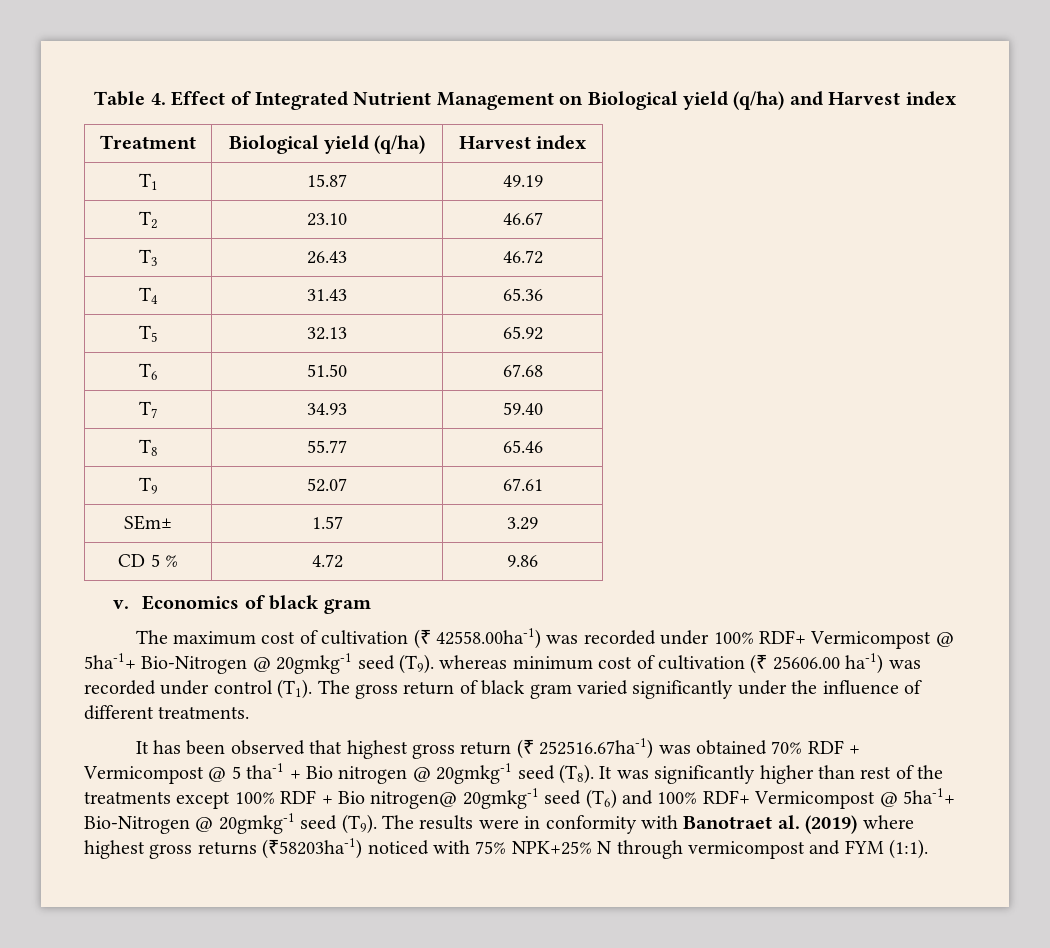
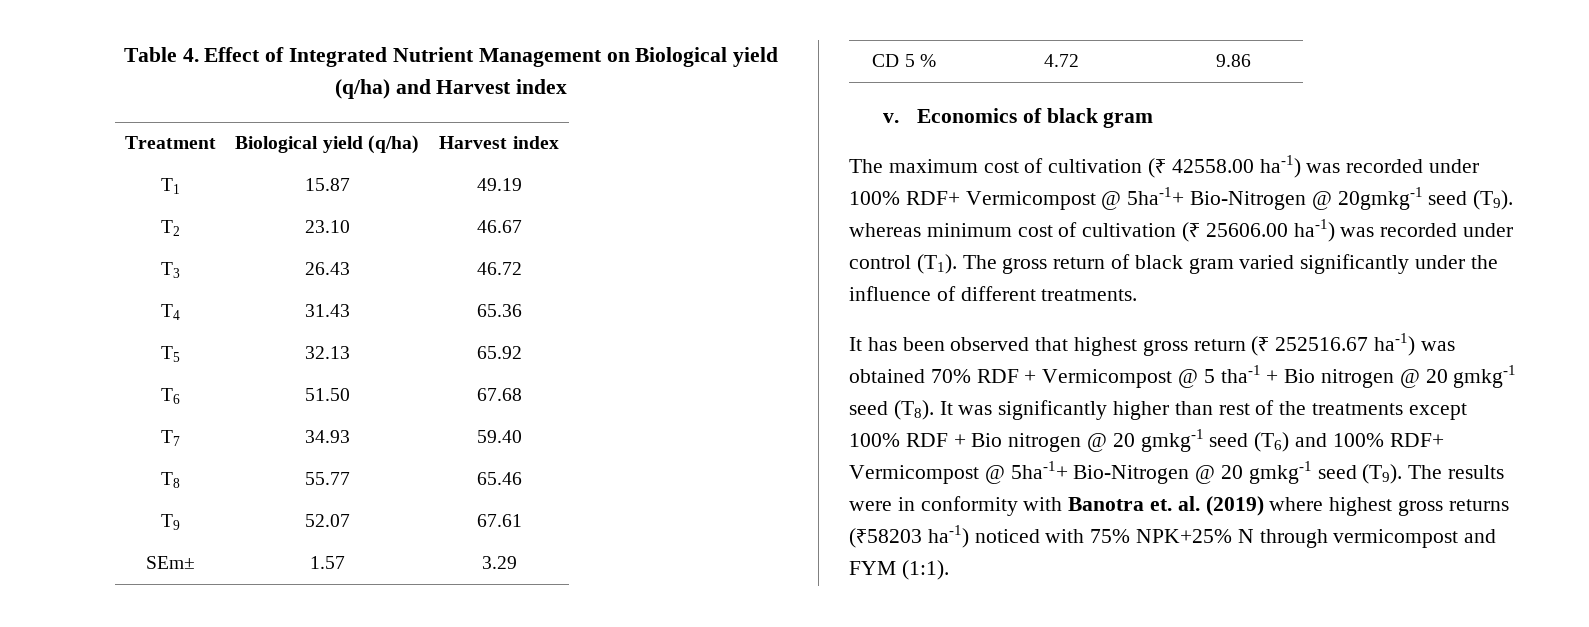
[436,628,542,649] 42558.00ha-1) -> [1171,155,1301,178] 42558.00 ha-1)
[539,738,654,759] 252516.67ha-1) -> [1275,333,1416,356] 252516.67 ha-1)
[436,763,513,784] 20gmkg-1 -> [1425,365,1517,388] 20 gmkg-1
[370,788,539,809] nitrogen@ 20gmkg-1 -> [1008,429,1204,452] nitrogen @ 20 gmkg-1
[218,813,295,834] 20gmkg-1 -> [1221,461,1312,484] 20 gmkg-1
[683,816,773,829] Banotraet -> [1068,497,1173,511] Banotra et.
[262,838,363,859] (₹58203ha-1) -> [849,525,969,548] (₹58203 ha-1)

